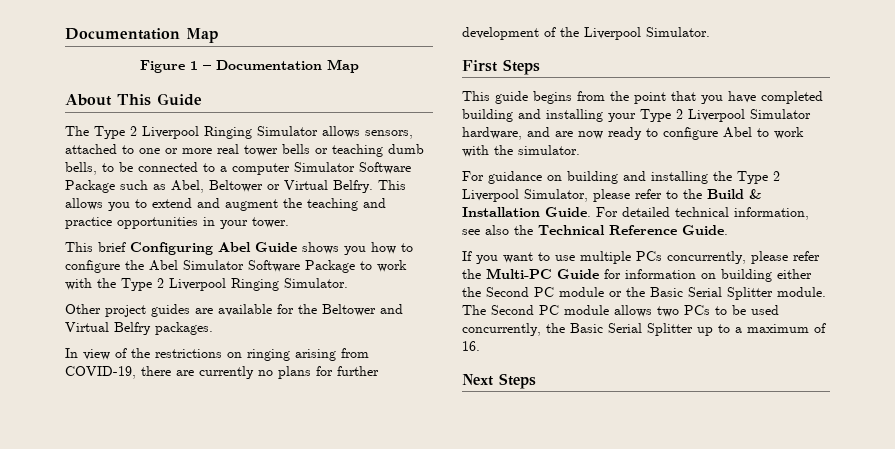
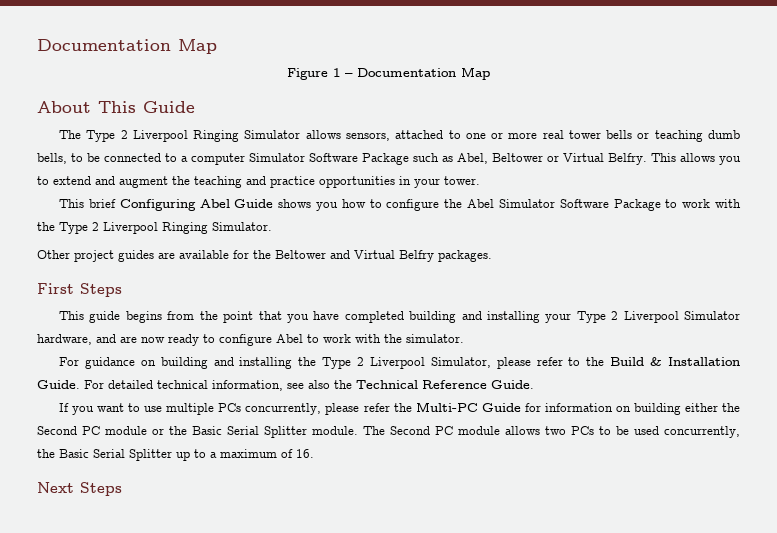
[65,348,369,361] [65,366,379,379] [462,27,710,40] // In view of the restrictions on ringing arising from COVID-19, there are currently no plans for further development of the Liverpool Simulator. -> (492, 256) none

